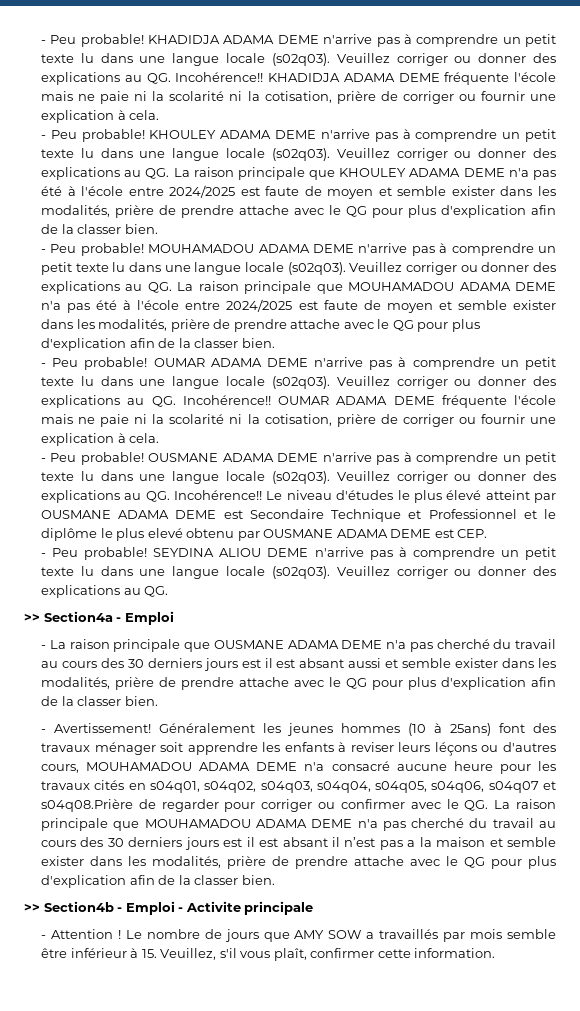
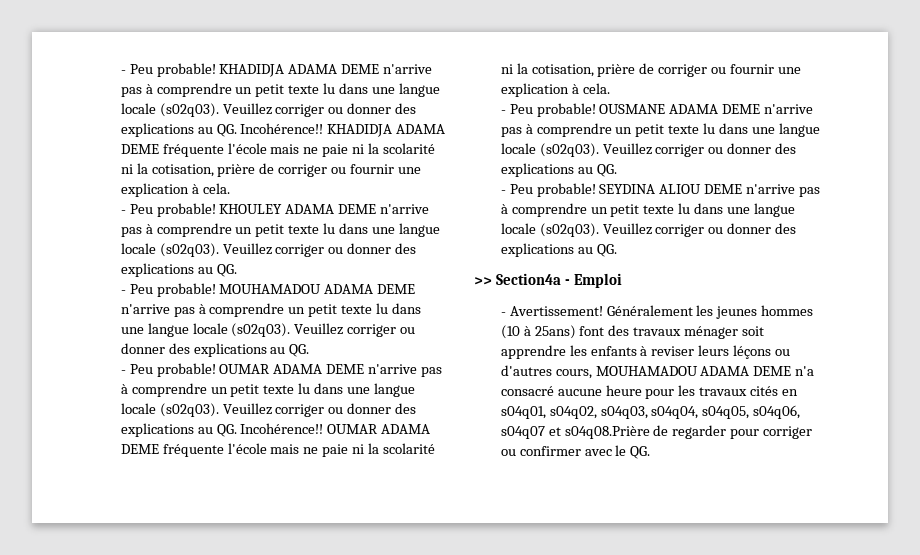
[173,167,556,180] [41,185,556,199] [41,205,556,218] [41,224,158,234] La raison principale que KHOULEY ADAMA DEME n'a pas été à l'école entre 2024/2025 est faute de moyen et semble exister dans les modalités, prière de prendre attache avec le QG pour plus d'explication afin de la classer bien. -> (237, 270) none
[177,281,556,294] [41,299,556,313] [41,319,480,332] [41,338,275,351] La raison principale que MOUHAMADOU ADAMA DEME n'a pas été à l'école entre 2024/2025 est faute de moyen et semble exister dans les modalités, prière de prendre attache avec le QG pour plus d'explication afin de la classer bien. -> (310, 350) none
[174,490,556,503] [41,509,556,522] [41,528,488,541] Incohérence!! Le niveau d'études le plus élevé atteint par OUSMANE ADAMA DEME est Secondaire Technique et Professionnel et le diplôme le plus elevé obtenu par OUSMANE ADAMA DEME est CEP. -> (617, 170) none
[41,639,556,652] [41,658,557,671] [41,677,556,690] [41,696,158,706] // - La raison principale que OUSMANE ADAMA DEME n'a pas cherché du travail au cours des 30 derniers jours est il est absant aussi et semble exister dans les modalités, prière de prendre attache avec le QG pour plus d'explication afin de la classer bien. -> (622, 280) none
[494,799,556,809] [41,818,557,831] [41,837,557,850] [41,856,556,869] [41,875,275,888] [24,901,314,915] [41,929,556,942] [41,948,496,961] La raison principale que MOUHAMADOU ADAMA DEME n'a pas cherché du travail au cours des 30 derniers jours est il est absant il n’est pas a la maison et semble exister dans les modalités, prière de prendre attache avec le QG pour plus d'explication afin de la classer bien. // >> Section4b - Emploi - Activite principale // - Attention ! Le nombre de jours que AMY SOW a travaillés par mois semble être inférieur à 15. Veuillez, s'il vous plaît, confirmer cette information. -> (651, 452) none

